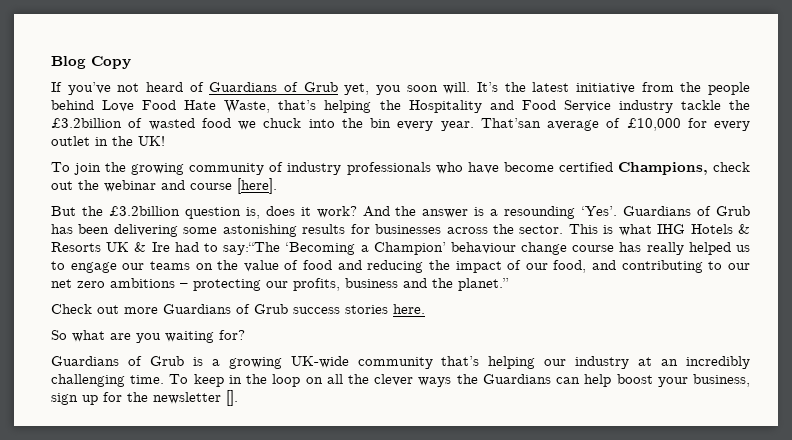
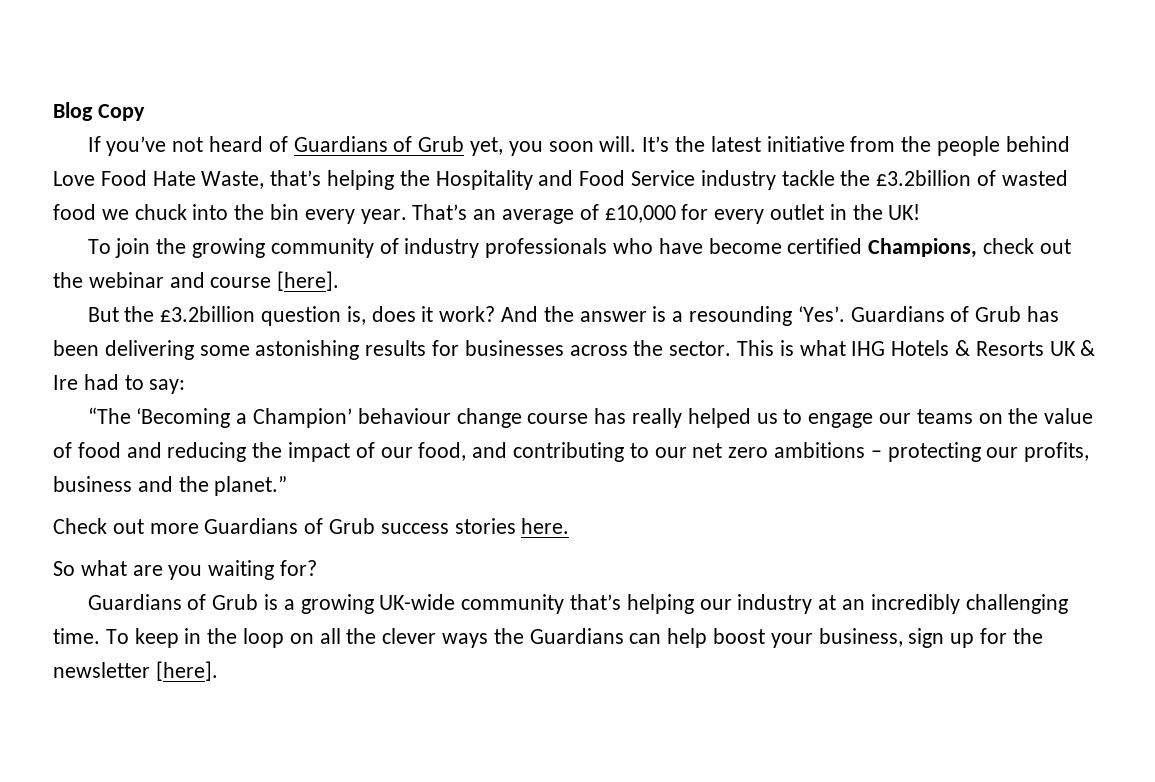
[480,118,541,128] That’san -> [412,204,497,220] That’s an
[223,242,281,255] say:“The -> [149,379,186,394] [87,407,131,424] say: // “The
[226,390,238,406] []. -> [155,661,218,681] [here].

